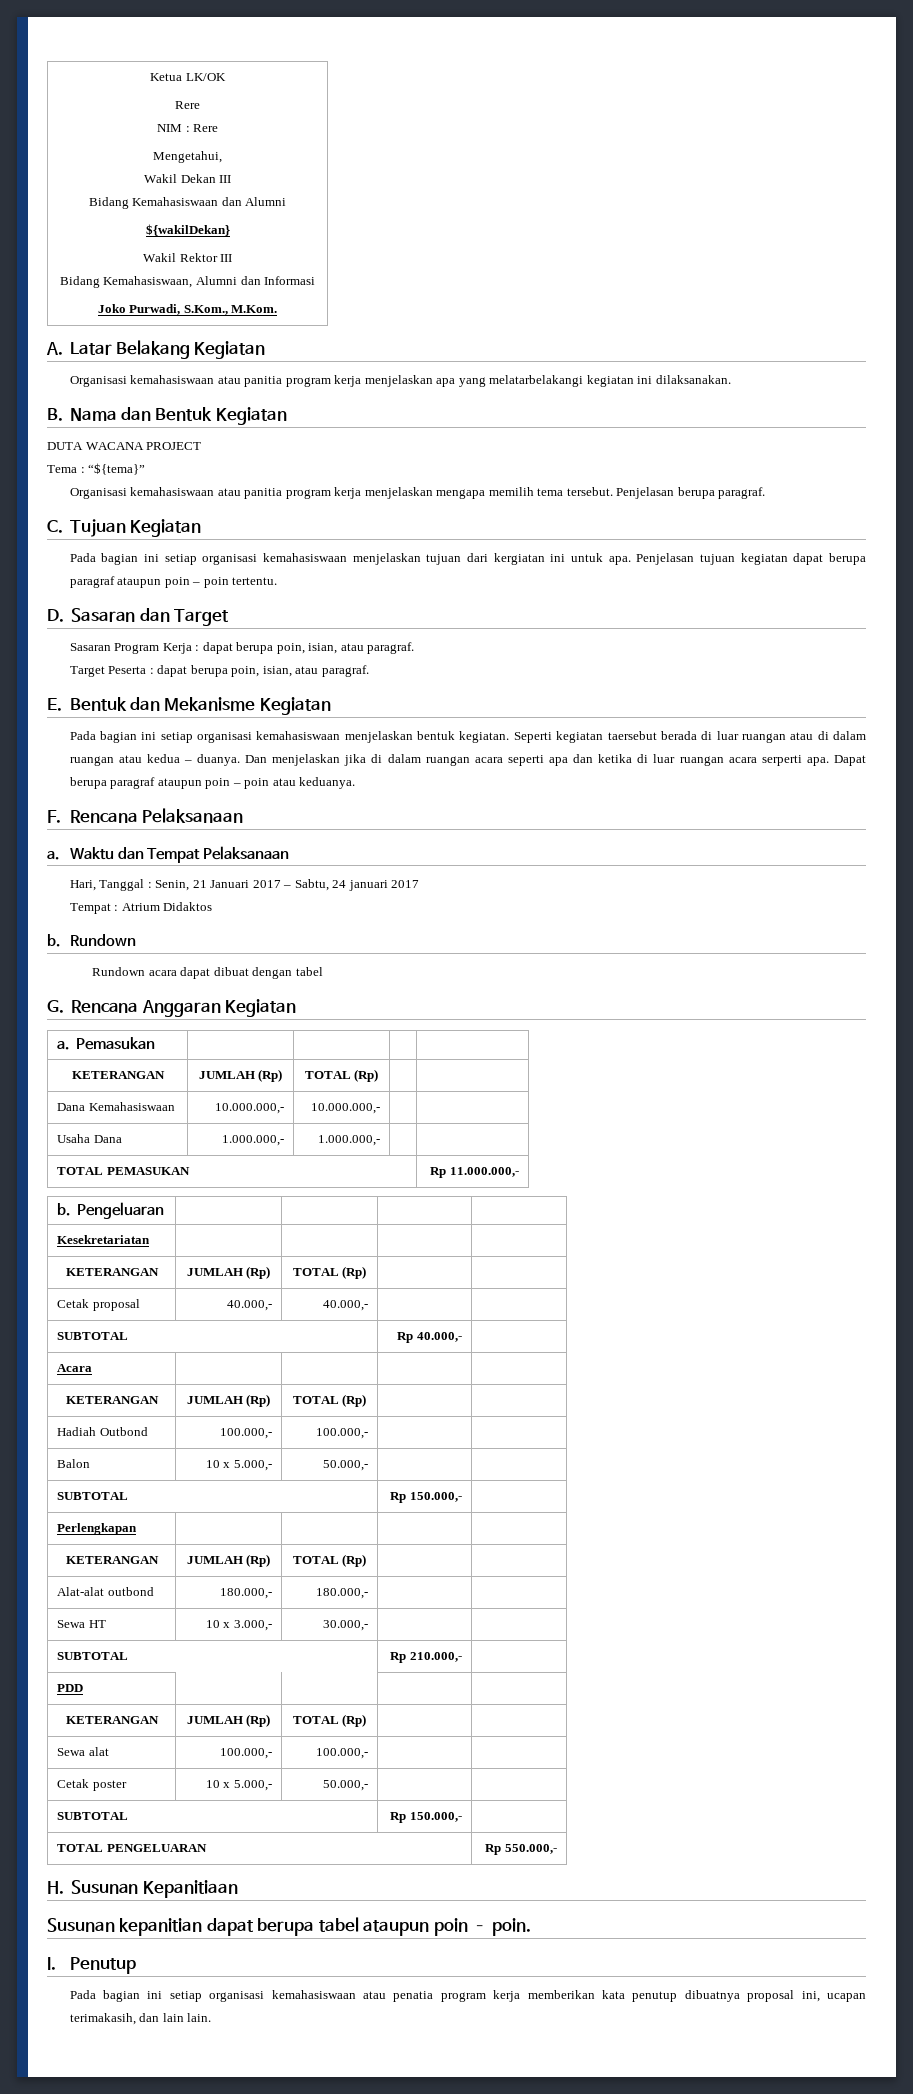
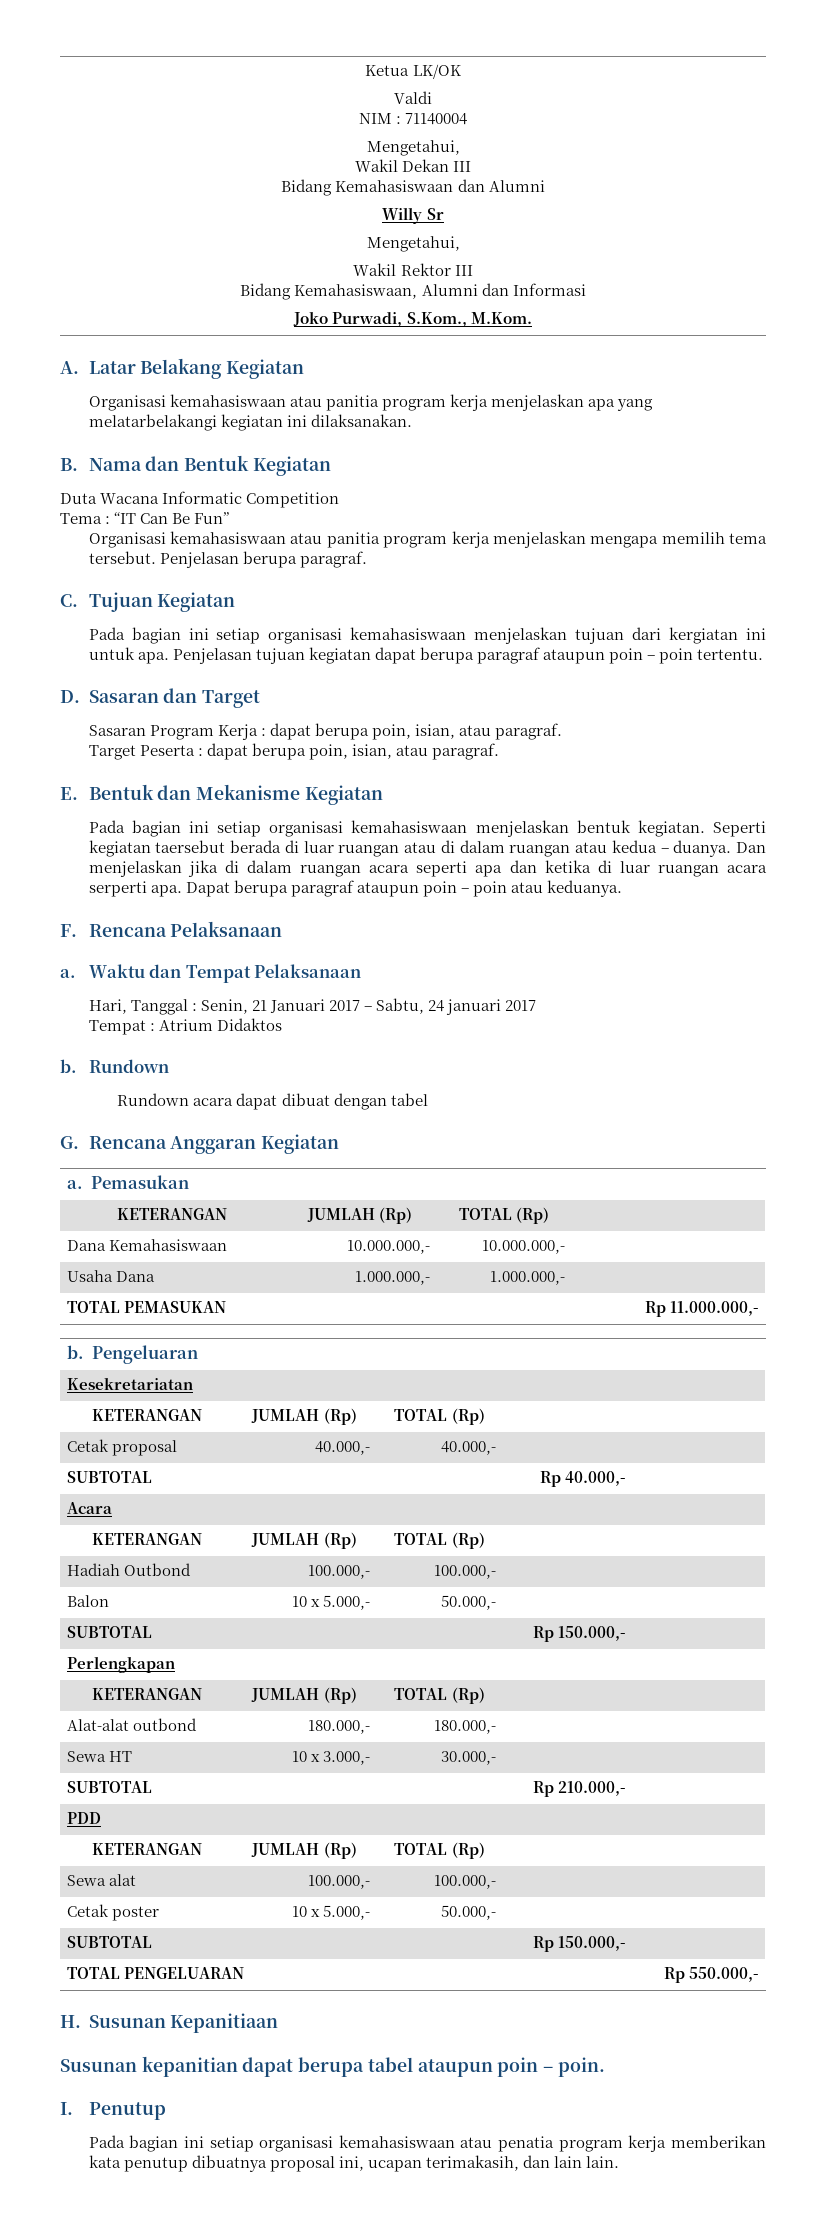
[175,101,200,109] Rere -> [394,91,432,104] Valdi
[193,124,219,132] Rere -> [405,113,468,125] 71140004
[145,224,230,236] ${wakilDekan} -> [382,207,444,224] [366,236,460,252] Willy Sr // Mengetahui,
[47,442,202,450] [47,463,146,475] DUTA WACANA PROJECT // Tema : “${tema}” -> [60,491,340,508] [60,512,230,524] Duta Wacana Informatic Competition // Tema : “IT Can Be Fun”

